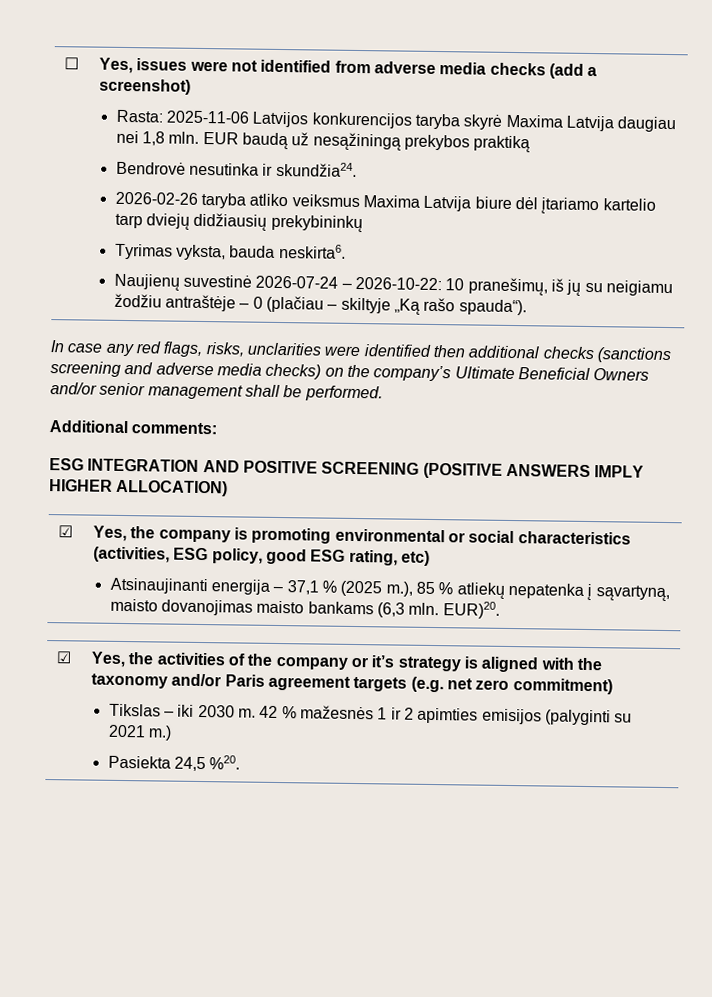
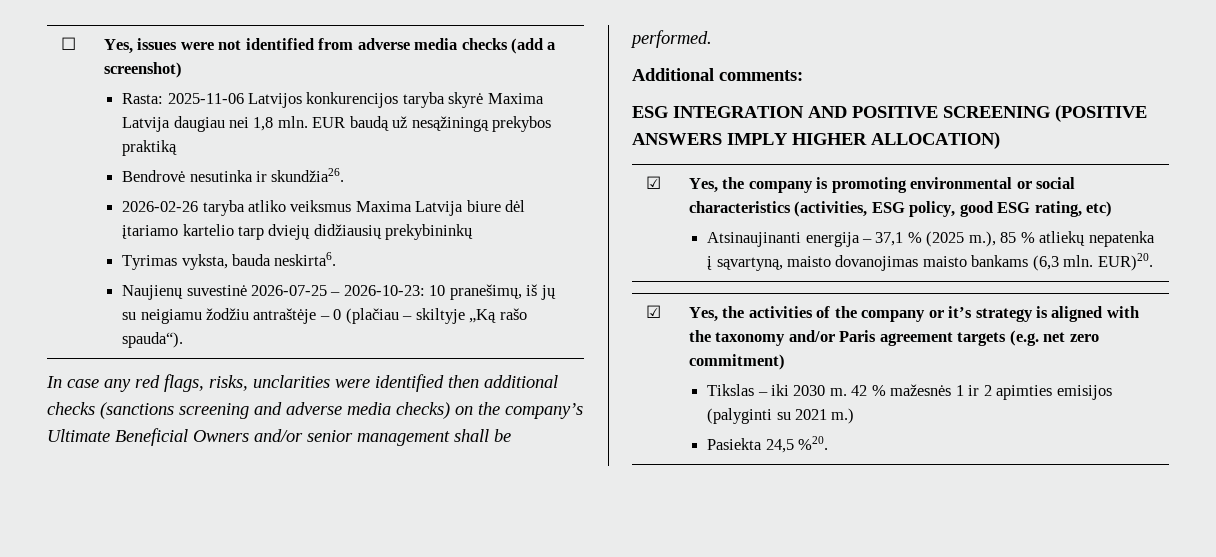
[275,161,357,177] skundžia24. -> [271,168,345,182] skundžia26.
[255,275,443,291] 2026-07-24 – 2026-10-22: -> [250,285,425,296] 2026-07-25 – 2026-10-23:

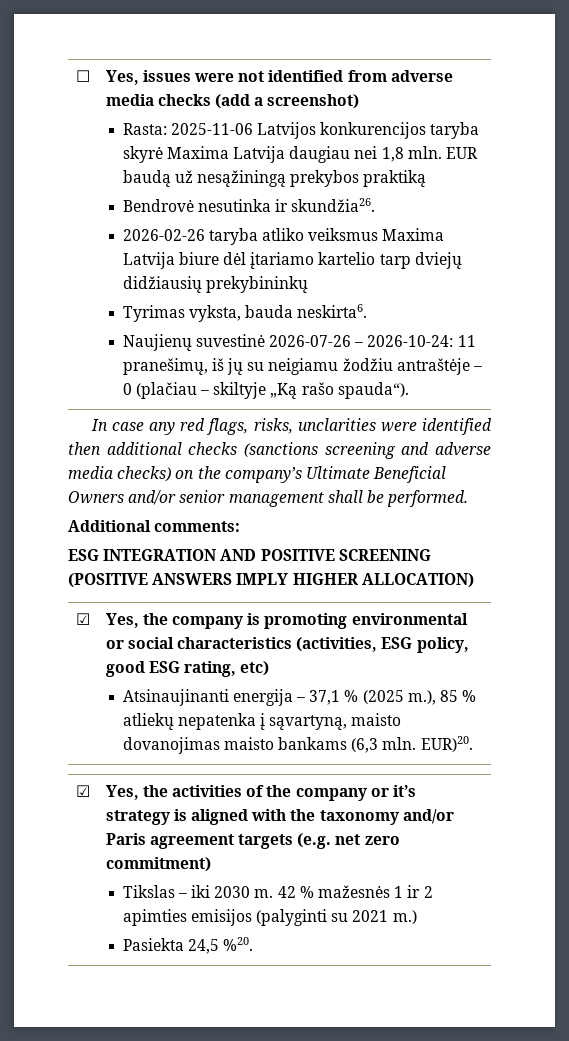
[250,285,446,296] 2026-07-25 – 2026-10-23: 10 -> [269,335,476,347] 2026-07-26 – 2026-10-24: 11

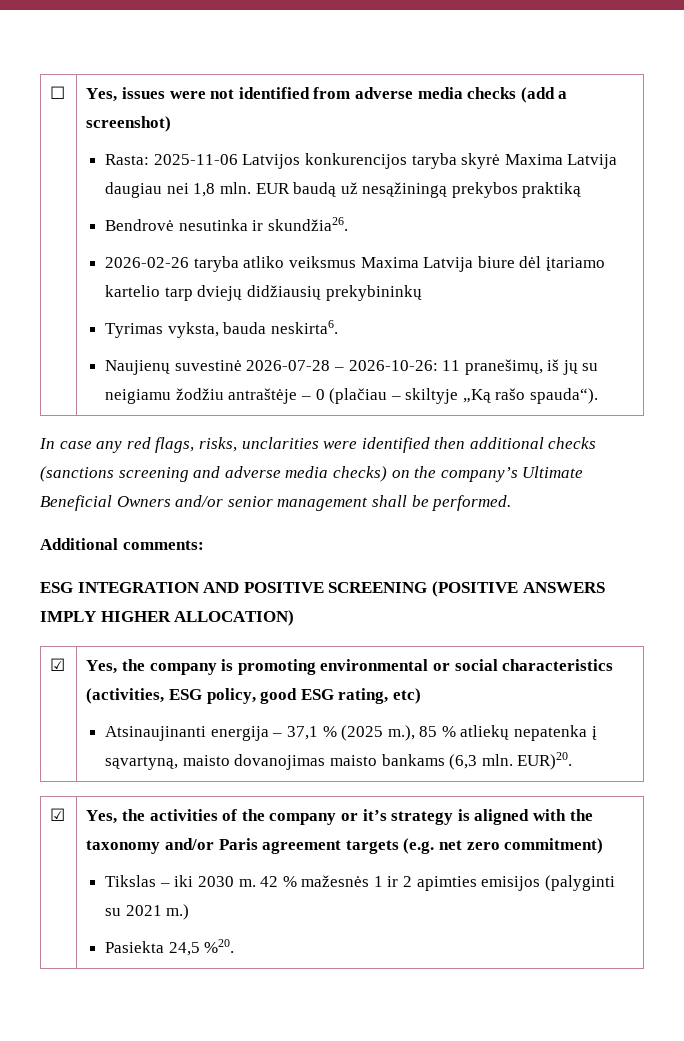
[269,335,454,347] 2026-07-26 – 2026-10-24: -> [246,360,438,371] 2026-07-28 – 2026-10-26:

